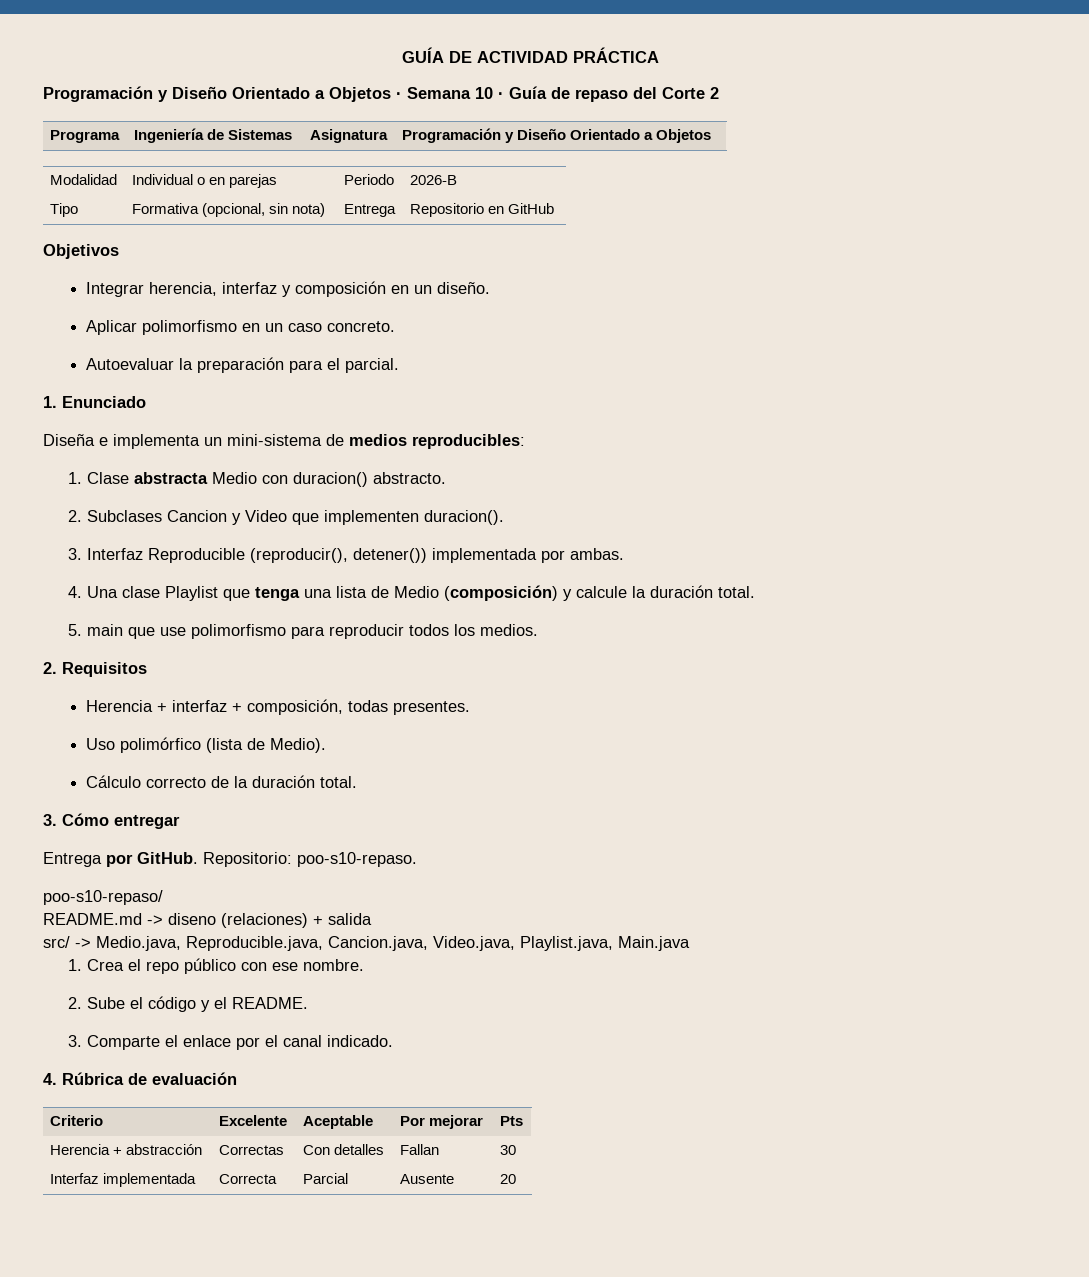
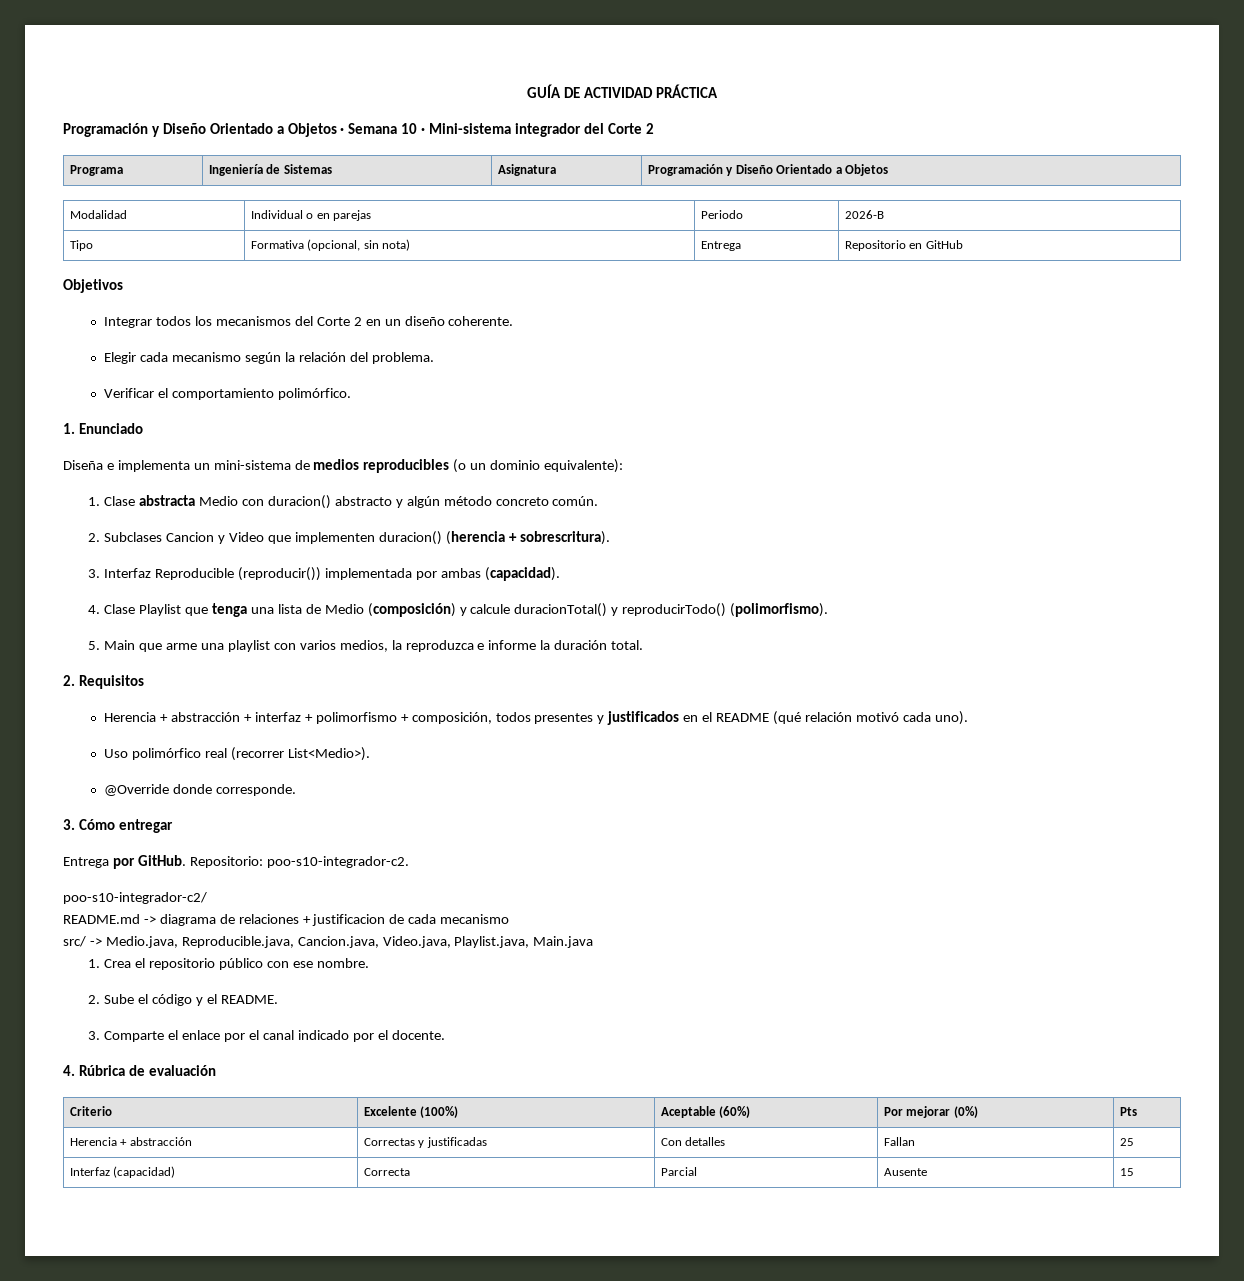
[509,86,628,102] Guía de repaso -> [429,123,582,137] Mini-sistema integrador
[148,281,490,297] [85,320,395,335] [85,357,399,373] herencia, interfaz y composición en un diseño. // Aplicar polimorfismo en un caso concreto. // Autoevaluar la preparación para el parcial. -> [156,316,514,326] [104,352,434,364] [104,388,352,400] todos los mecanismos del Corte 2 en un diseño coherente. // Elegir cada mecanismo según la relación del problema. // Verificar el comportamiento polimórfico.
[412,434,525,449] reproducibles: -> [363,459,624,473] reproducibles (o un dominio equivalente):
[372,472,446,484] abstracto. -> [334,496,599,508] abstracto y algún método concreto común.
[423,510,504,525] duracion(). -> [378,531,610,545] duracion() (herencia + sobrescritura).
[249,548,624,563] [67,586,160,598] (reproducir(), detener()) implementada por ambas. // 4. Una clase -> [238,567,560,581] [88,604,136,614] (reproducir()) implementada por ambas (capacidad). // 4. Clase
[631,585,755,598] [67,624,538,639] [43,662,147,677] [85,699,470,715] [85,737,326,753] [85,775,357,788] la duración total. // 5. main que use polimorfismo para reproducir todos los medios. // 2. Requisitos // Herencia + interfaz + composición, todas presentes. // Uso polimórfico (lista de Medio). // Cálculo correcto de la duración total. -> [514,603,829,617] [88,640,644,652] [63,675,144,689] [104,711,968,725] [104,747,370,761] [104,784,297,796] duracionTotal() y reproducirTodo() (polimorfismo). // 5. Main que arme una playlist con varios medios, la reproduzca e informe la duración total. // 2. Requisitos // Herencia + abstracción + interfaz + polimorfismo + composición, todos presentes y justificados en el README (qué relación motivó cada uno). // Uso polimórfico real (recorrer List<Medio>). // @Override donde corresponde.
[297,852,417,867] [43,890,163,905] poo-s10-repaso. // poo-s10-repaso/ -> [266,856,409,868] [63,892,207,904] poo-s10-integrador-c2. // poo-s10-integrador-c2/
[168,913,372,928] diseno (relaciones) + salida -> [159,914,510,926] diagrama de relaciones + justificacion de cada mecanismo
[145,961,179,974] repo -> [149,958,216,970] repositorio
[326,1035,393,1047] indicado. -> [297,1030,445,1042] indicado por el docente.
(288, 1120) none -> [420,1106,459,1118] (100%)
(374, 1122) none -> [719,1106,751,1118] (60%)
(484, 1122) none -> [953,1106,978,1118] (0%)
(285, 1150) none -> [418,1137,487,1148] y justificadas
[500,1145,517,1155] [50,1173,197,1187] 30 // Interfaz implementada -> [1119,1138,1134,1146] [69,1166,176,1178] 25 // Interfaz (capacidad)
[500,1174,517,1184] 20 -> [1119,1168,1134,1176] 15

